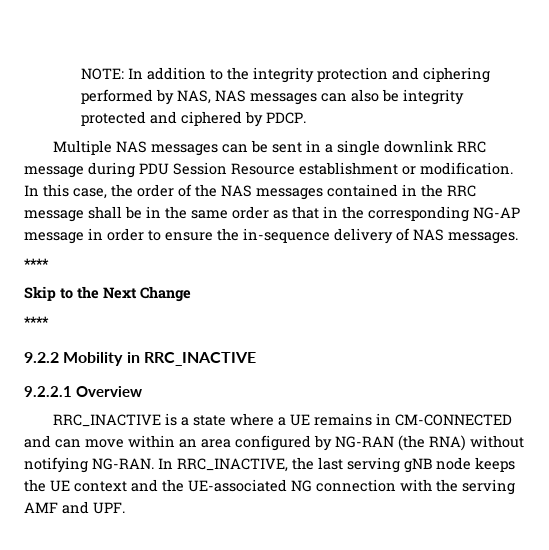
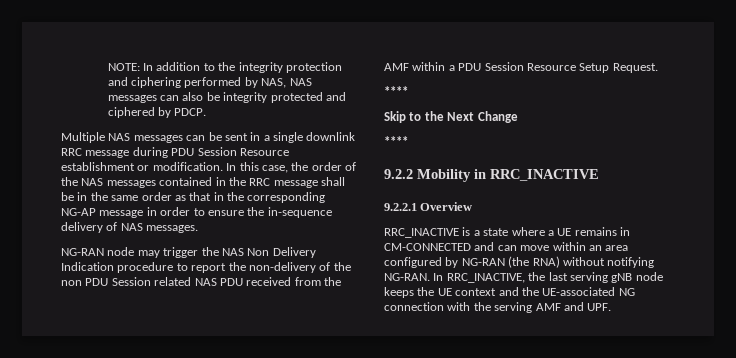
(518, 238) none -> [61,247,316,258] [61,262,351,273] [61,277,341,286] [384,62,658,73] // NG-RAN node may trigger the NAS Non Delivery Indication procedure to report the non-delivery of the non PDU Session related NAS PDU received from the AMF within a PDU Session Resource Setup Request.

